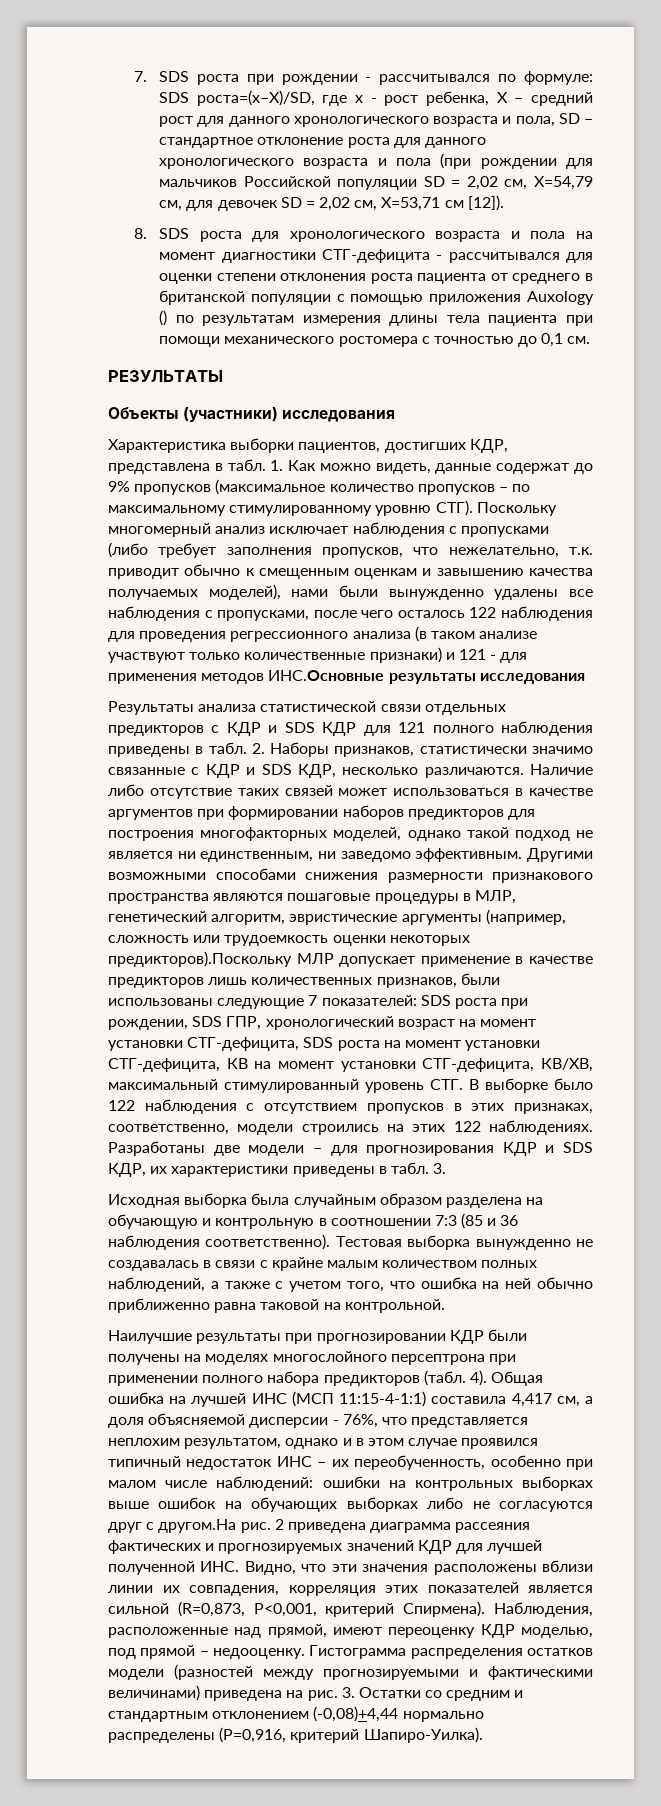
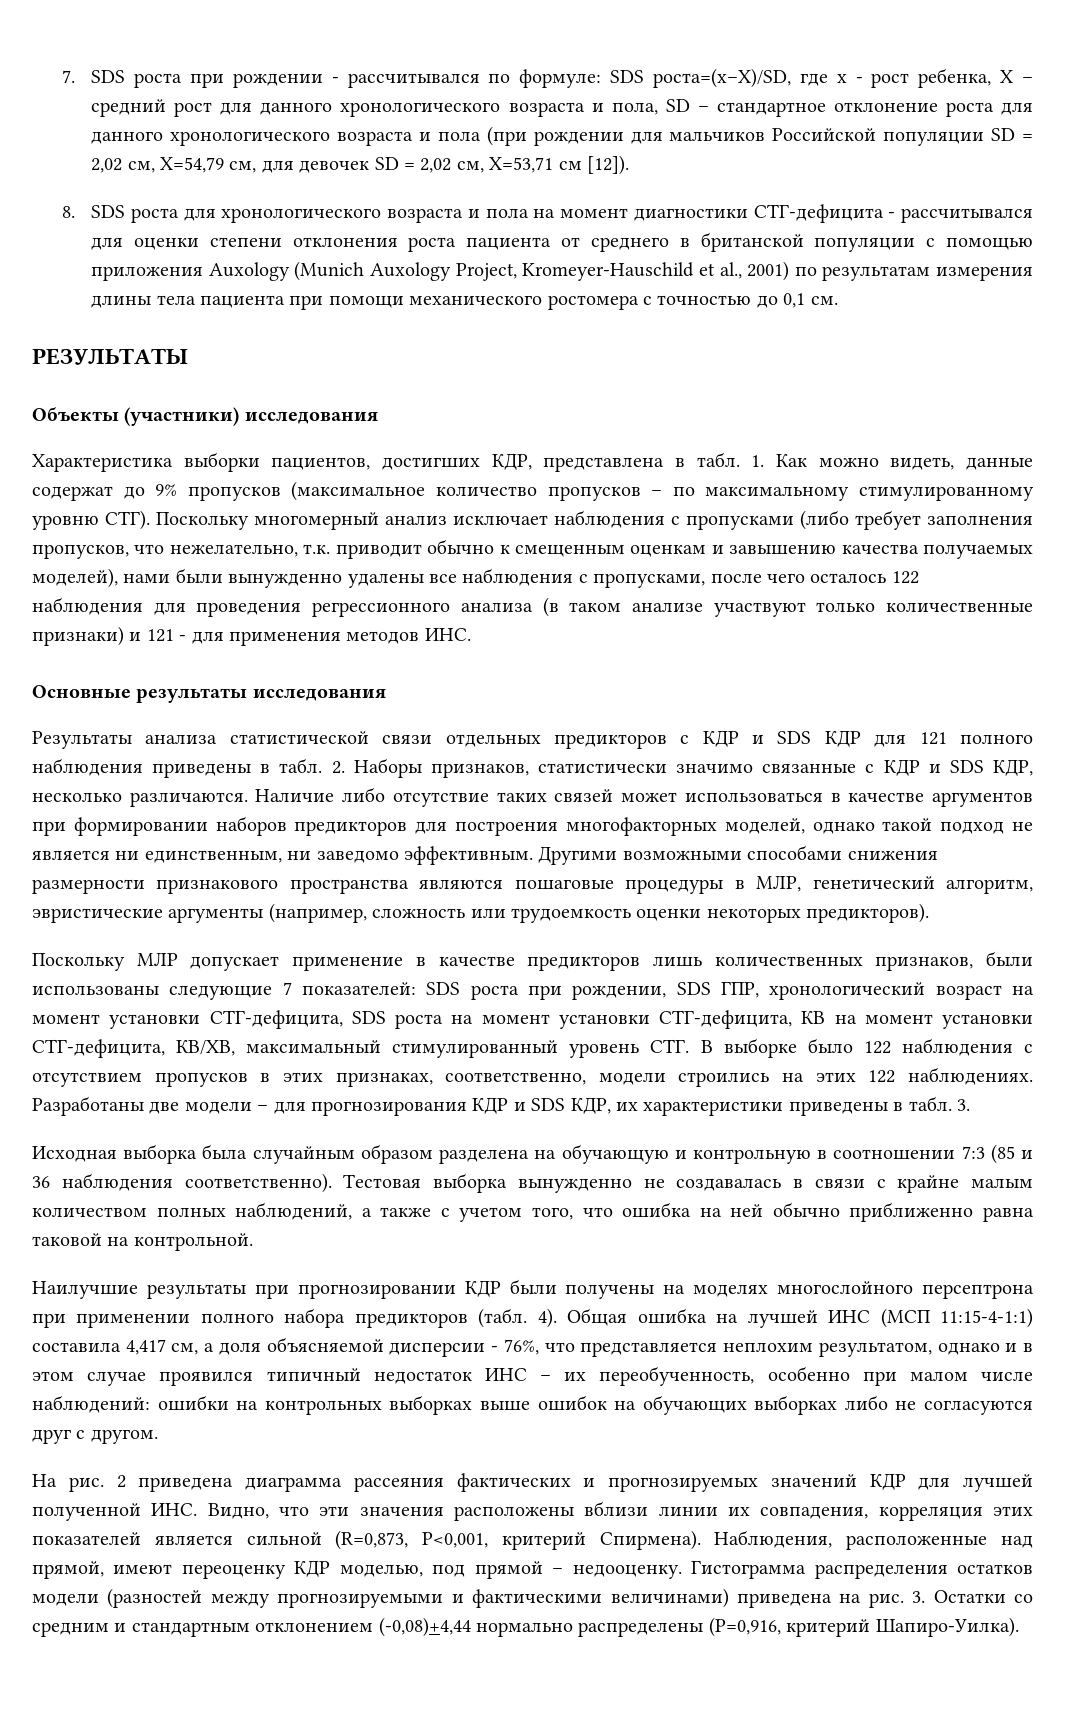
[159,310,168,326] () -> [294,261,790,281] (Munich Auxology Project, Kromeyer-Hauschild et al., 2001)
[268,670,385,681] ИНС.Основные -> [424,628,471,641] [32,685,131,698] ИНС. // Основные
[108,951,292,967] предикторов).Поскольку -> [806,903,930,923] [32,953,125,971] предикторов). // Поскольку
[158,1519,237,1533] другом.На -> [90,1429,158,1444] [32,1474,57,1487] другом. // На

